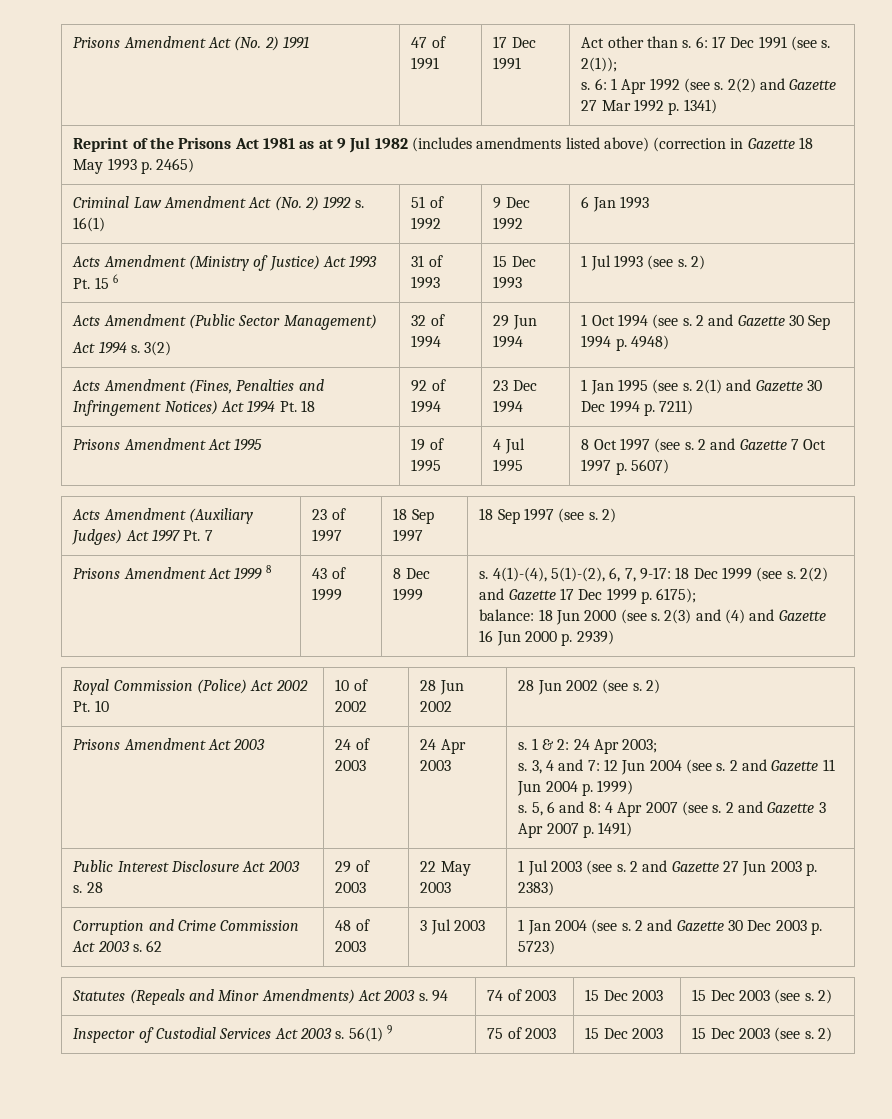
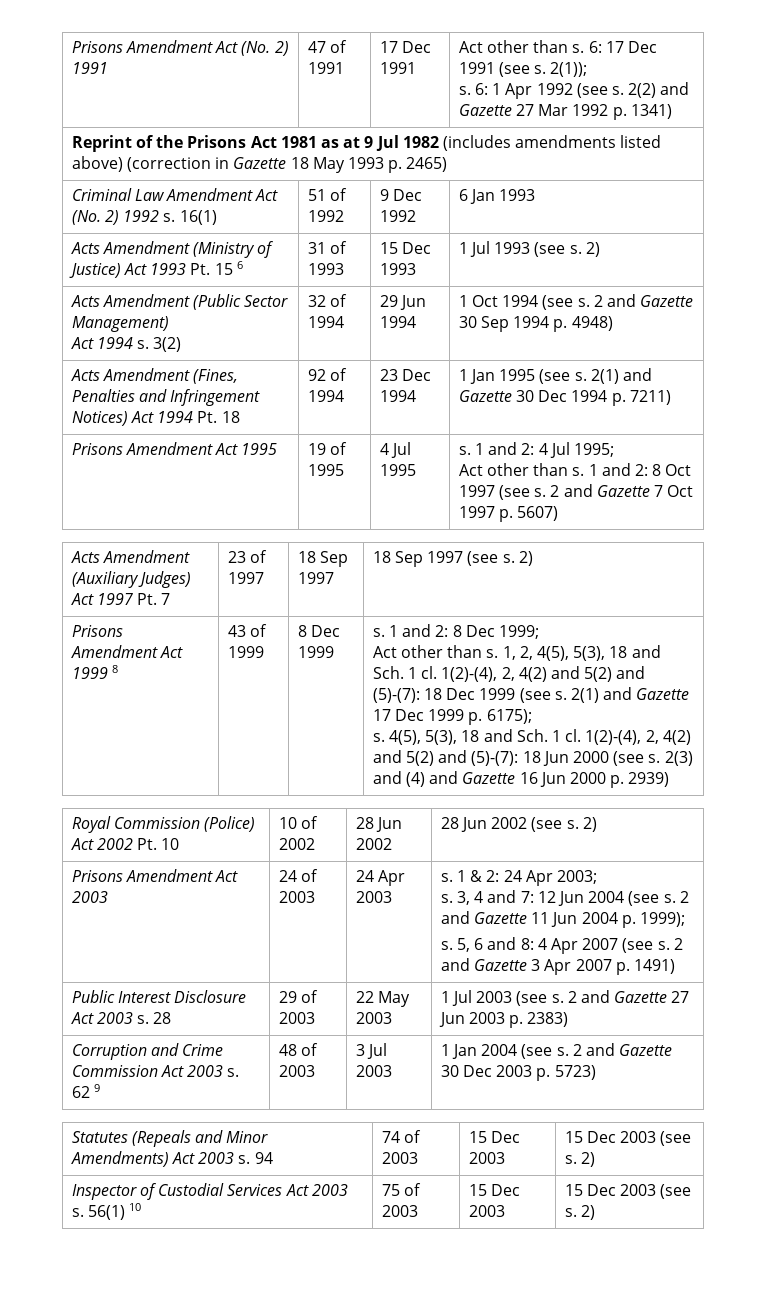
(524, 465) none -> [458,442,614,458] [458,463,648,476] s. 1 and 2: 4 Jul 1995; // Act other than s. 1 and 2:
[492,567,671,582] 4(1)-(4), 5(1)-(2), 6, 7, 9-17: -> [389,624,539,639] [372,645,661,661] [372,666,646,682] [372,688,420,703] 1 and 2: 8 Dec 1999; // Act other than s. 1, 2, 4(5), 5(3), 18 and Sch. 1 cl. 1(2)-(4), 2, 4(2) and 5(2) and (5)-(7):
[799,567,828,582] 2(2) -> [570,688,599,703] 2(1)
[479,609,535,621] balance: -> [372,729,691,745] [372,750,519,766] s. 4(5), 5(3), 18 and Sch. 1 cl. 1(2)-(4), 2, 4(2) and 5(2) and (5)-(7):
[597,780,634,795] 1999) -> [639,912,685,927] 1999);
(163, 946) none -> [94,1084,101,1092] 9
[386,1025,392,1034] 9 -> [129,1203,142,1211] 10

